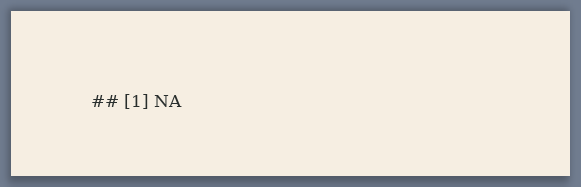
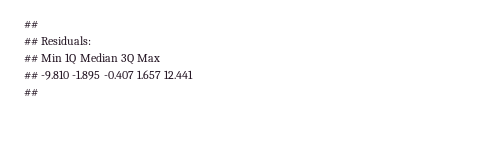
[91,94,182,109] ## [1] NA -> [24,20,38,29] [24,36,92,46] [24,53,161,65] [24,70,194,80] [24,88,38,97] ## // ## Residuals: // ## Min 1Q Median 3Q Max // ## -9.810 -1.895 -0.407 1.657 12.441 // ##

